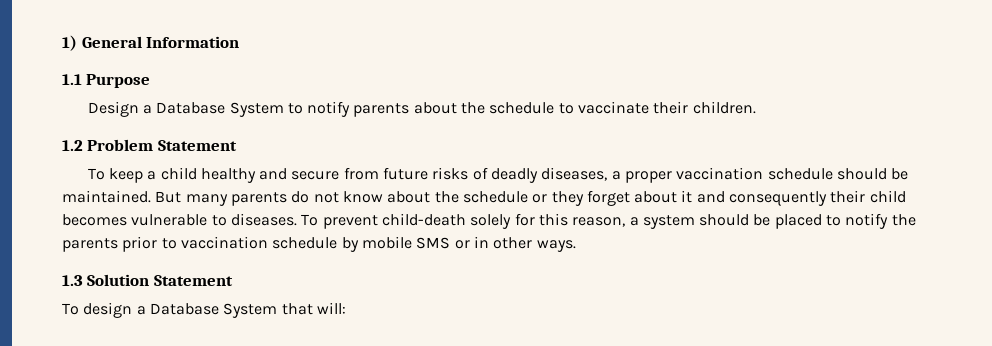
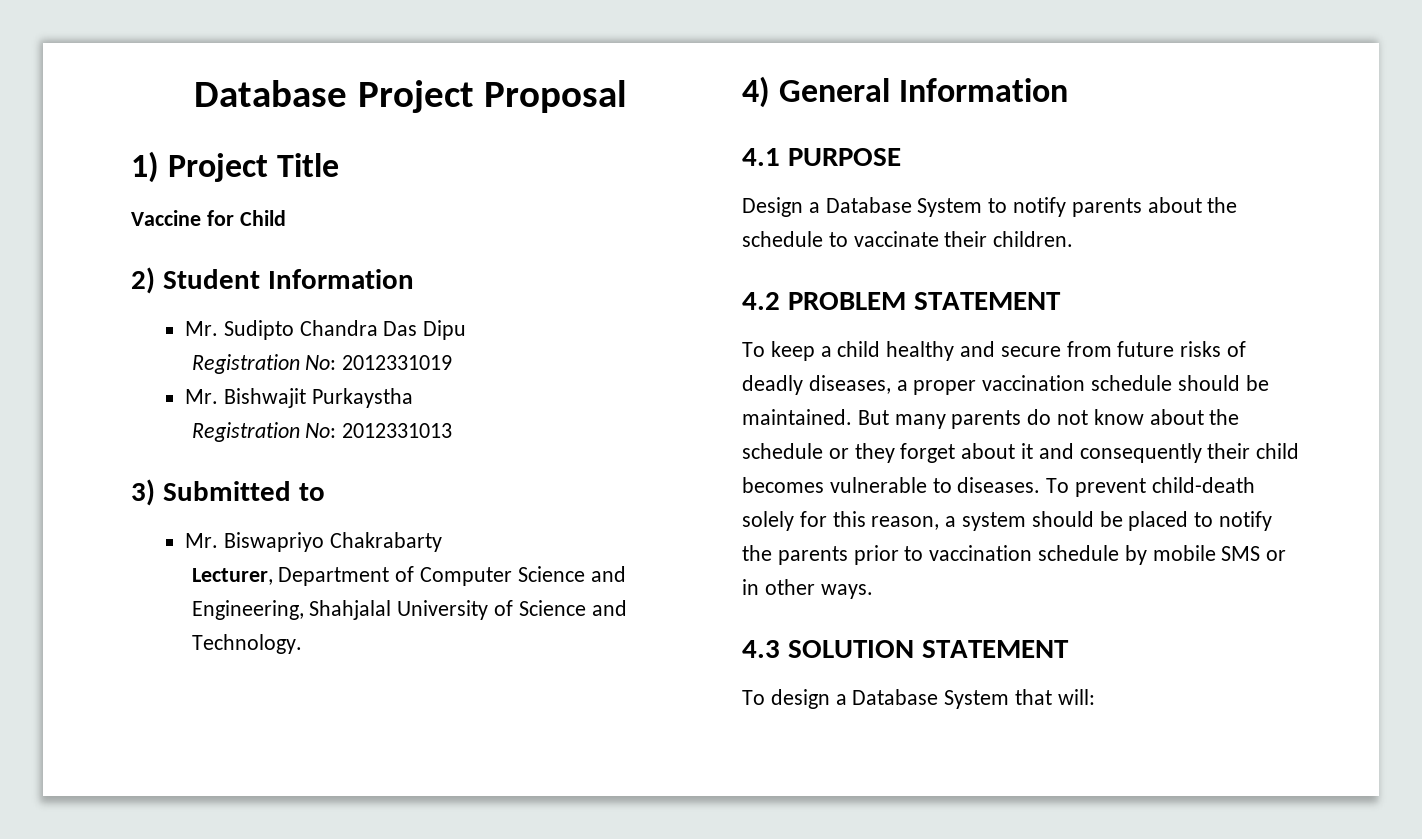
[62,35,77,51] 1) -> [193,80,628,113] [131,151,340,183] [131,210,286,226] [131,267,414,294] [184,320,467,340] [191,354,453,374] [184,388,413,408] [191,422,453,442] [131,479,325,506] [184,532,442,552] [191,566,626,586] [191,600,627,620] [191,634,302,654] [742,76,770,108] Database Project Proposal // 1) Project Title // Vaccine for Child // 2) Student Information // Mr. Sudipto Chandra Das Dipu // Registration No: 2012331019 // Mr. Bishwajit Purkaystha // Registration No: 2012331013 // 3) Submitted to // Mr. Biswapriyo Chakrabarty // Lecturer, Department of Computer Science and Engineering, Shahjalal University of Science and Technology. // 4)
[62,74,151,88] 1.1 Purpose -> [742,148,901,166] 4.1 PURPOSE
[62,139,237,151] 1.2 Problem Statement -> [742,292,1061,310] 4.2 PROBLEM STATEMENT
[62,274,233,286] 1.3 Solution Statement -> [742,640,1069,658] 4.3 SOLUTION STATEMENT

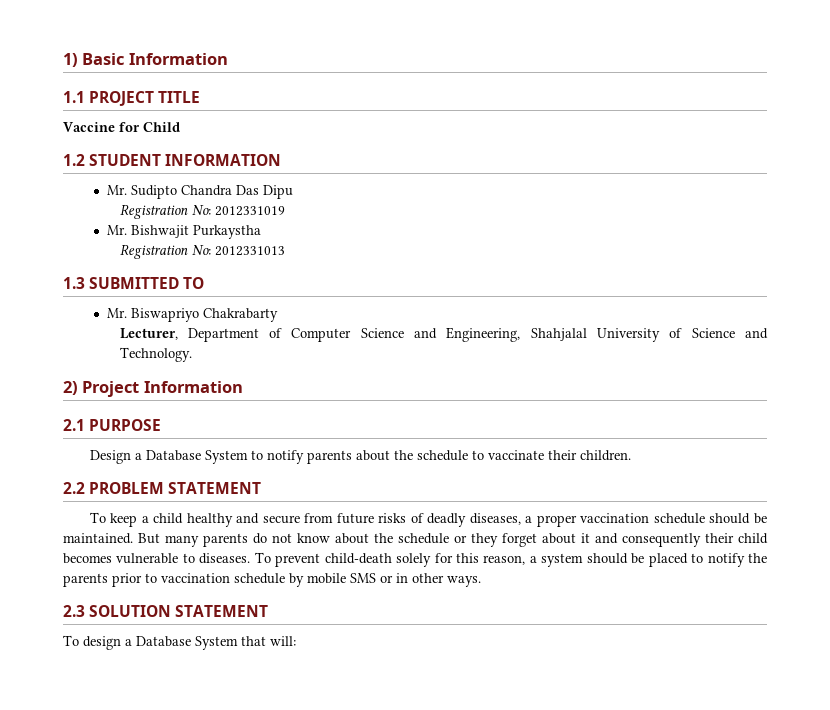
[193,80,628,113] [131,151,340,183] Database Project Proposal // 1) Project Title -> [63,53,228,67] [63,91,201,106] 1) Basic Information // 1.1 PROJECT TITLE
[131,267,414,294] 2) Student Information -> [63,154,282,166] 1.2 STUDENT INFORMATION
[131,479,325,506] 3) Submitted to -> [63,277,205,289] 1.3 SUBMITTED TO
[742,76,1069,108] [742,148,780,166] 4) General Information // 4.1 -> [63,381,243,397] [63,419,85,431] 2) Project Information // 2.1
[742,292,780,310] 4.2 -> [63,482,85,494] 2.2
[742,640,780,658] 4.3 -> [63,605,85,617] 2.3

